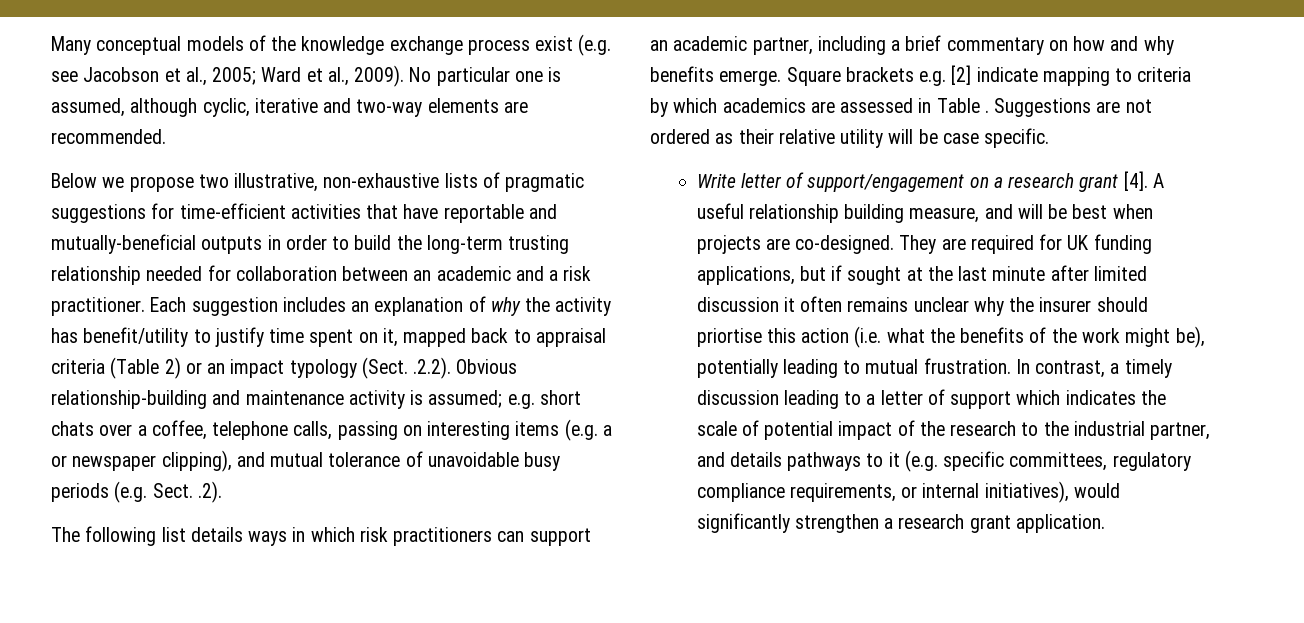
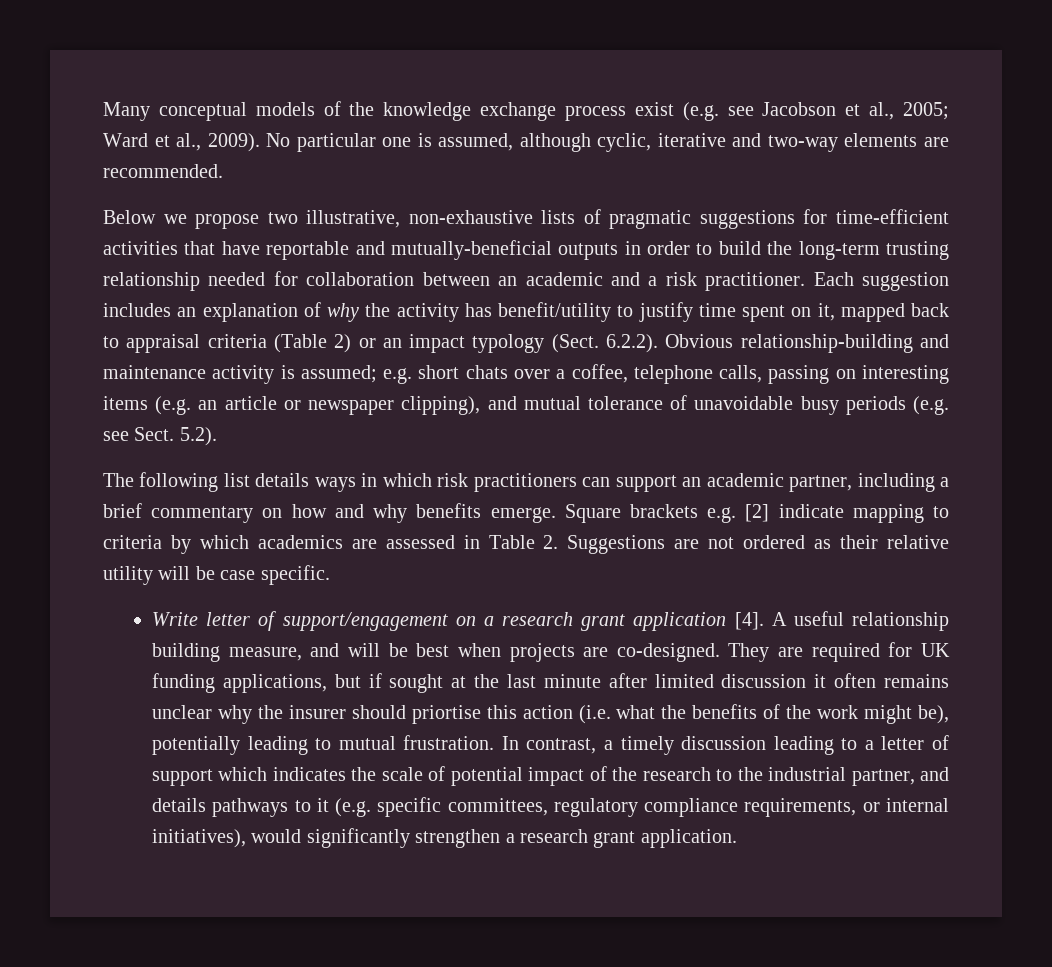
[413,357,452,379] .2.2). -> [606,334,659,353] 6.2.2).
[602,425,612,436] a -> [198,396,277,410] an article
[152,481,222,503] Sect. .2). -> [103,427,217,446] see Sect. 5.2).
[984,110,989,113] . -> [543,535,559,549] 2.
(1119, 183) none -> [633,612,727,631] application

